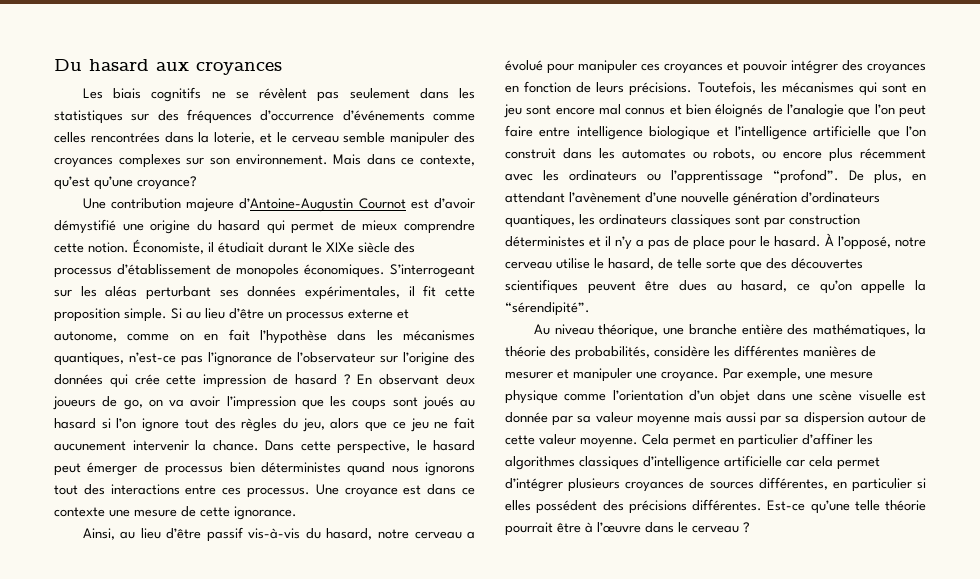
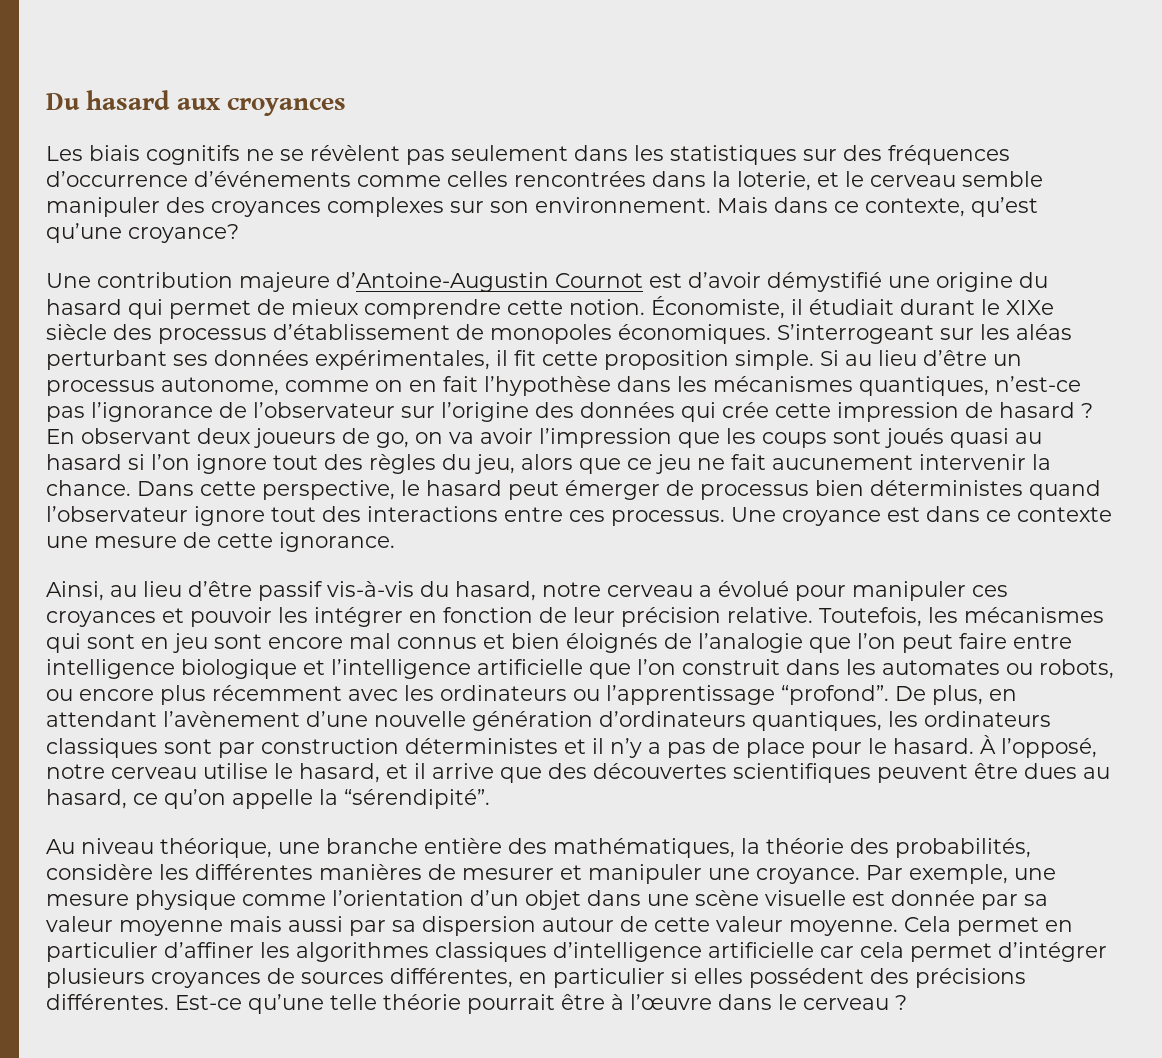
[348,309,409,319] externe et -> (155, 388) none
(454, 403) none -> [950,428,1009,448] quasi
[391,462,475,476] nous ignorons -> [46,506,265,526] l’observateur ignore
[791,60,926,74] [505,81,693,96] intégrer des croyances en fonction de leurs précisions. -> [278,607,813,627] les intégrer en fonction de leur précision relative.
[658,258,736,269] de telle sorte -> [386,763,494,779] et il arrive

